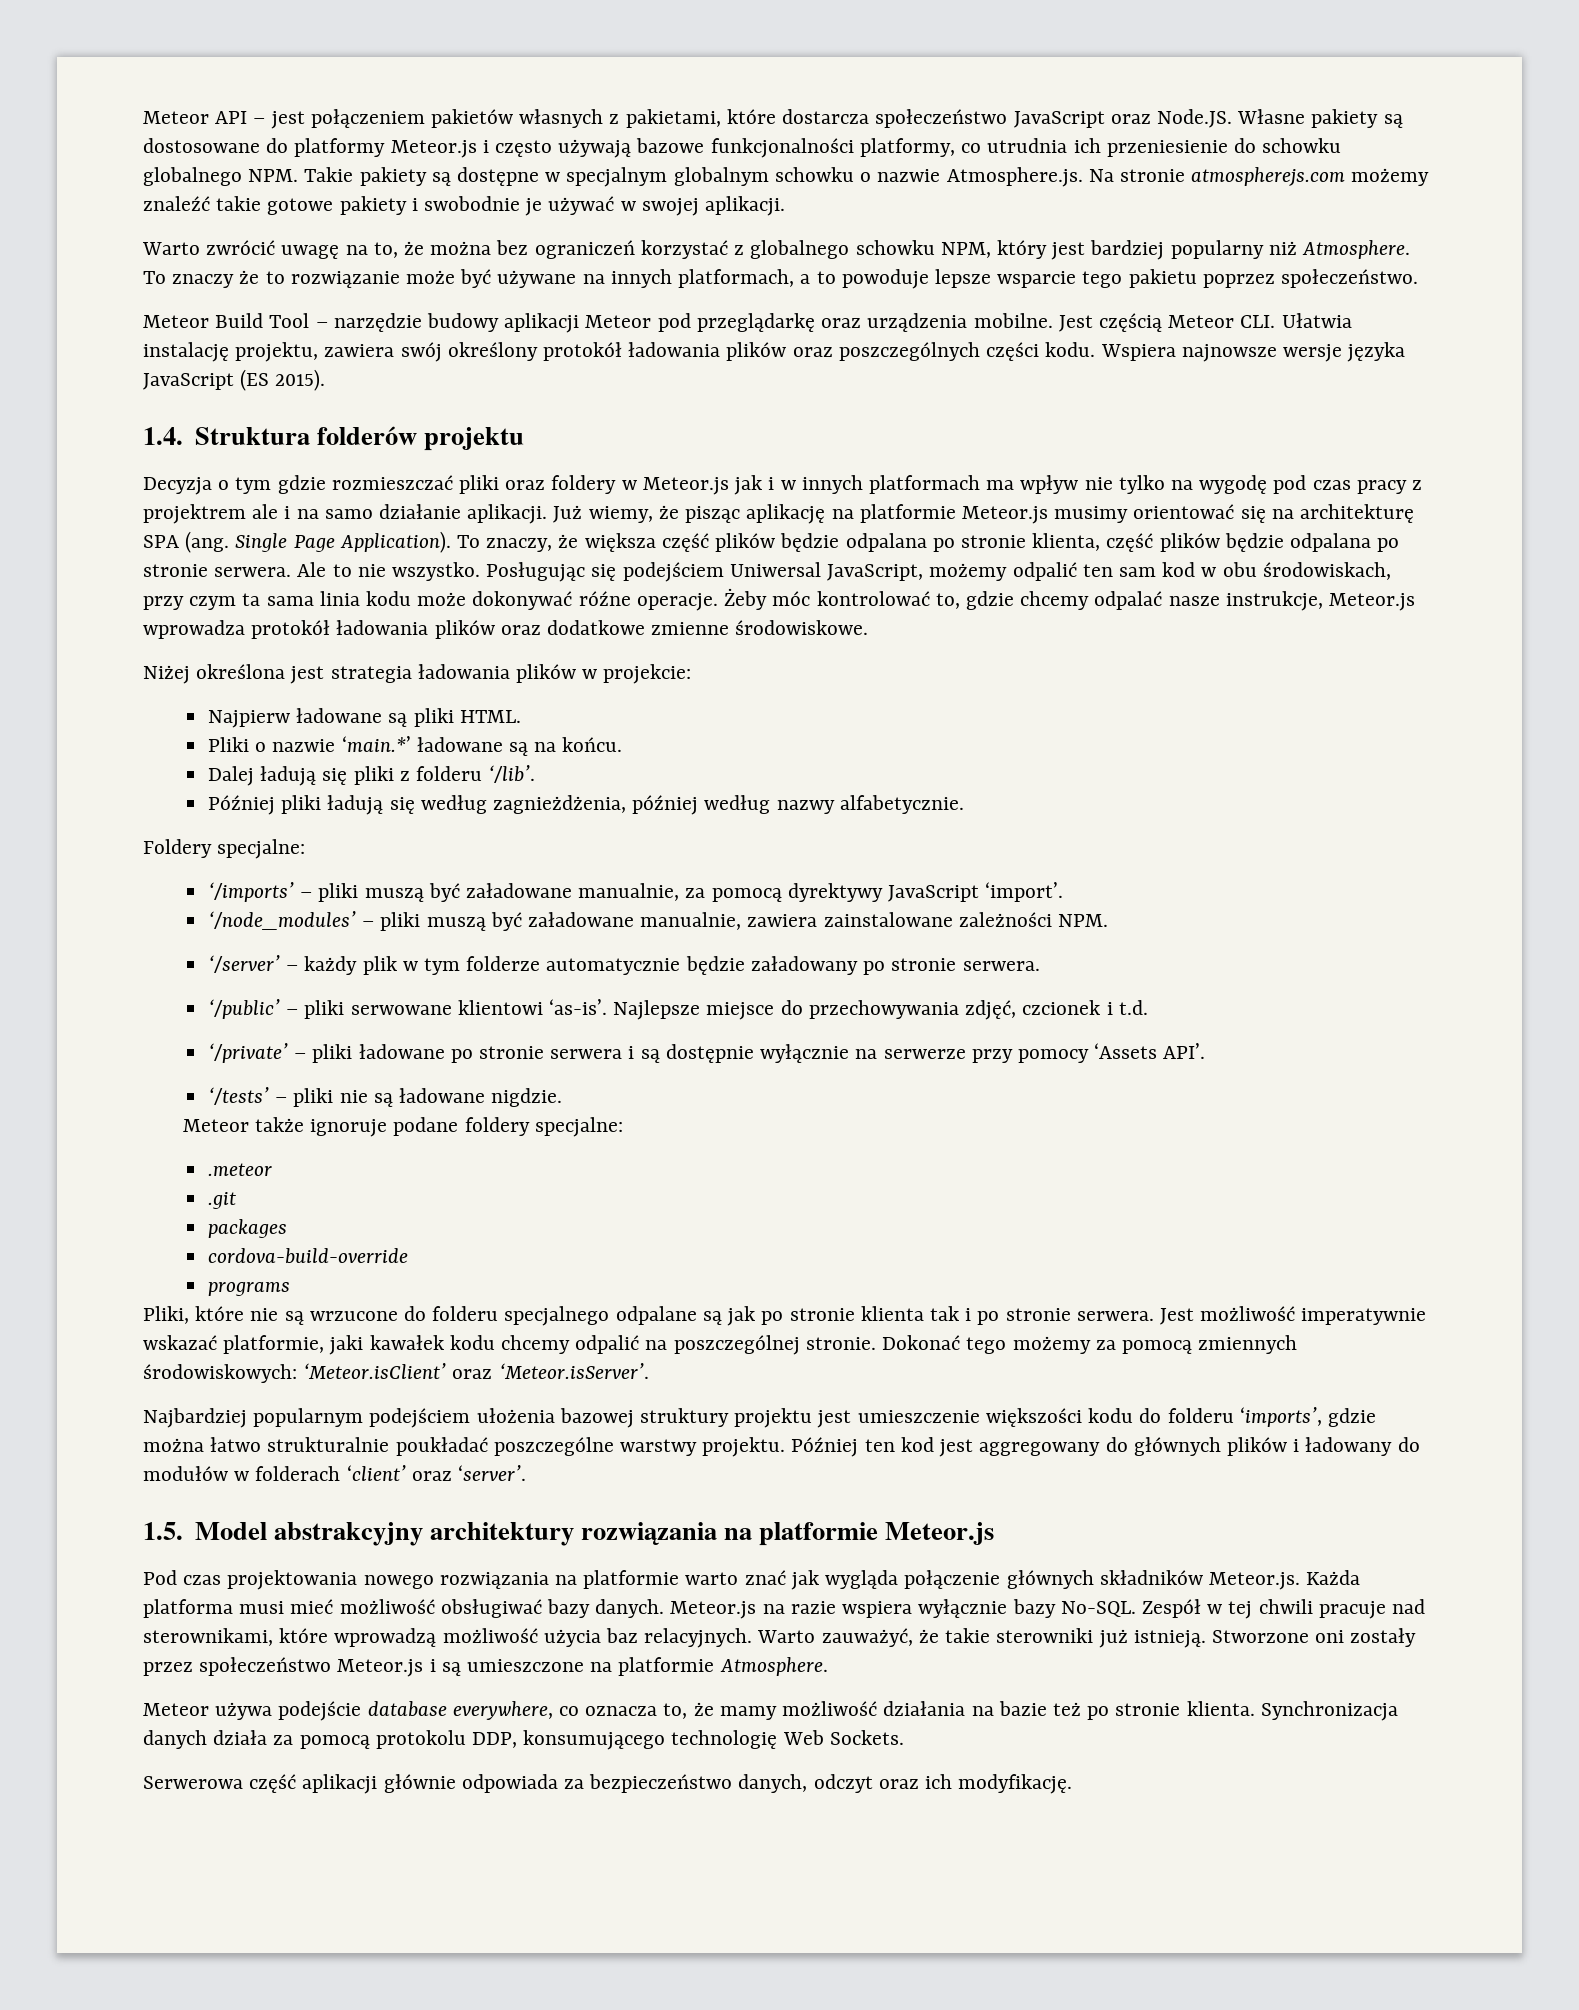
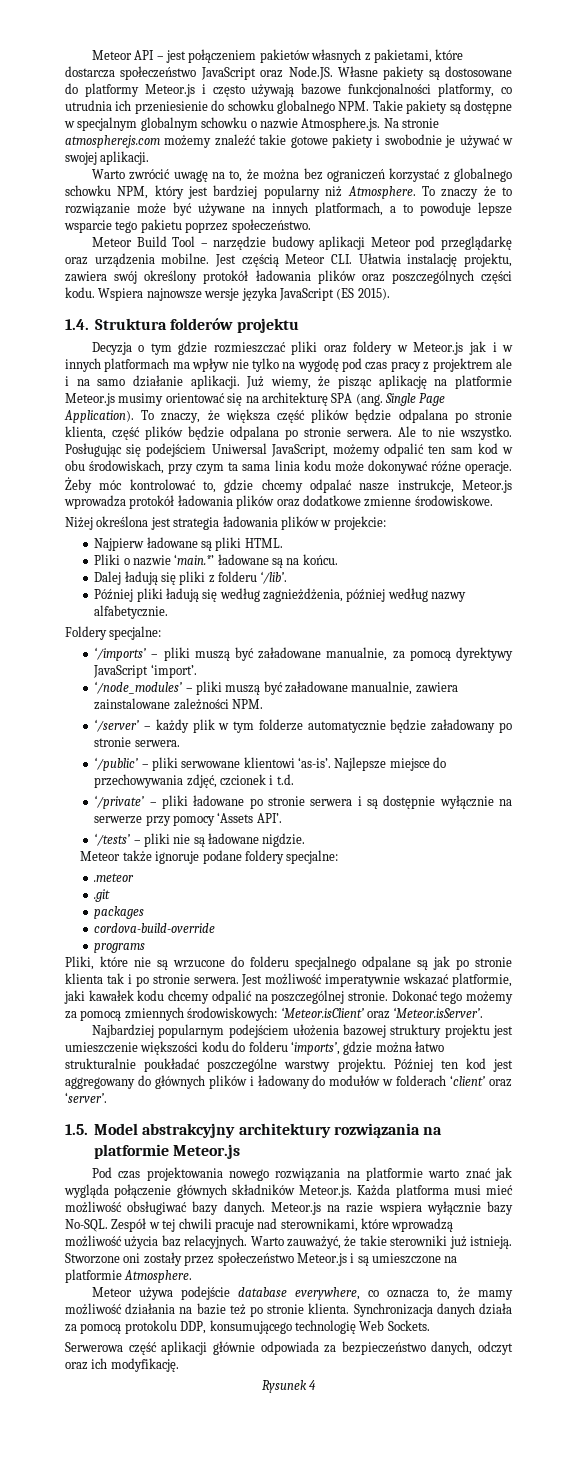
(1073, 1784) none -> [261,1380,317,1393] // Rysunek 4

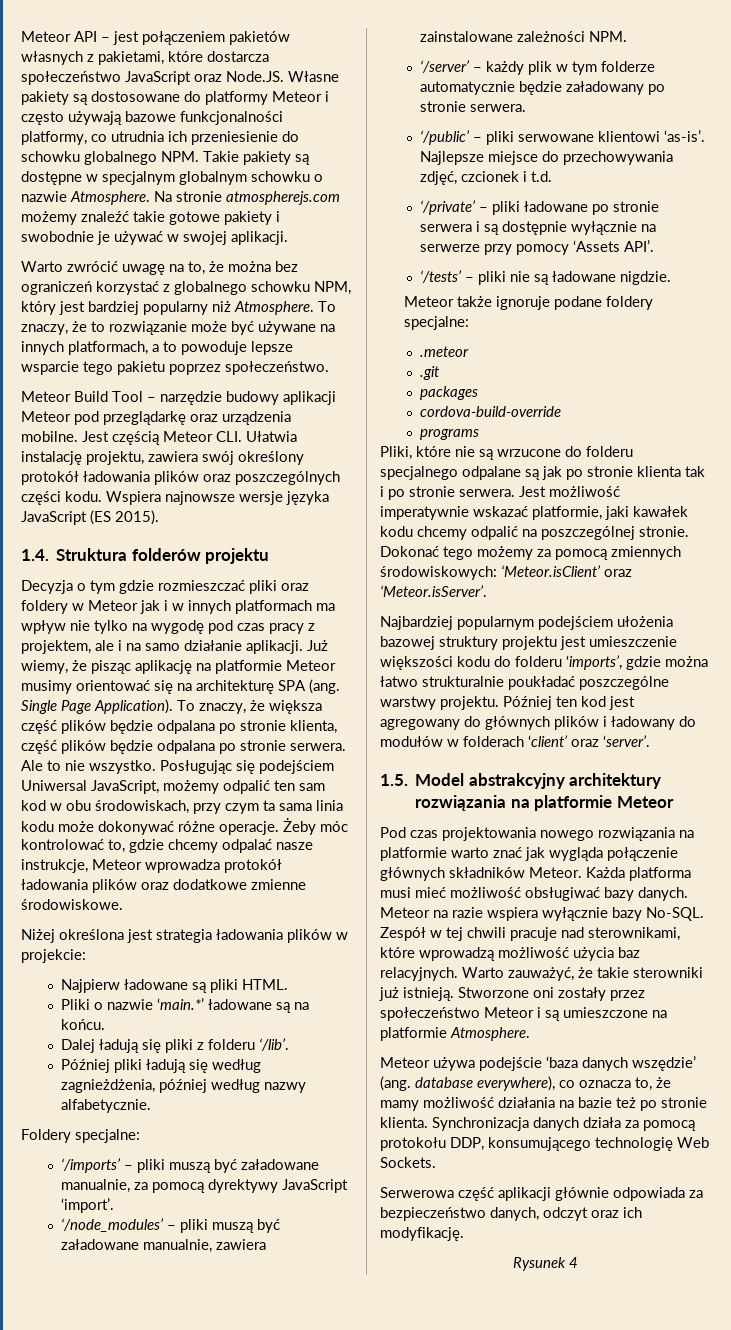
[144,84,195,97] Meteor.js -> [272,91,322,102] Meteor
[301,117,381,131] Atmosphere.js. -> [70,191,150,205] Atmosphere.
[441,189,479,199] znaczy -> [21,324,68,335] znaczy,
[413,342,464,355] Meteor.js -> [88,600,138,611] Meteor
[432,358,493,372] projektrem -> [21,640,91,654] projektem,
[65,393,115,406] Meteor.js -> [286,660,336,671] Meteor
[430,461,461,472] róźne -> [178,821,215,832] różne
[461,480,512,493] Meteor.js -> [92,859,142,870] Meteor
[65,1077,135,1089] aggregowany -> [380,719,460,730] agregowany
[173,1144,241,1159] Meteor.js -> [617,796,675,808] Meteor
[299,1185,352,1198] Meteor.js. -> [529,867,582,878] Meteor.
[270,1202,321,1215] Meteor.js -> [380,907,430,918] Meteor
[296,1253,347,1266] Meteor.js -> [484,1007,534,1018] Meteor
[237,1287,360,1300] database everywhere, -> [546,1056,696,1071] [380,1076,555,1091] ‘baza danych wszędzie’ (ang. database everywhere),
[124,1320,177,1334] protokolu -> [380,1137,446,1151] protokołu

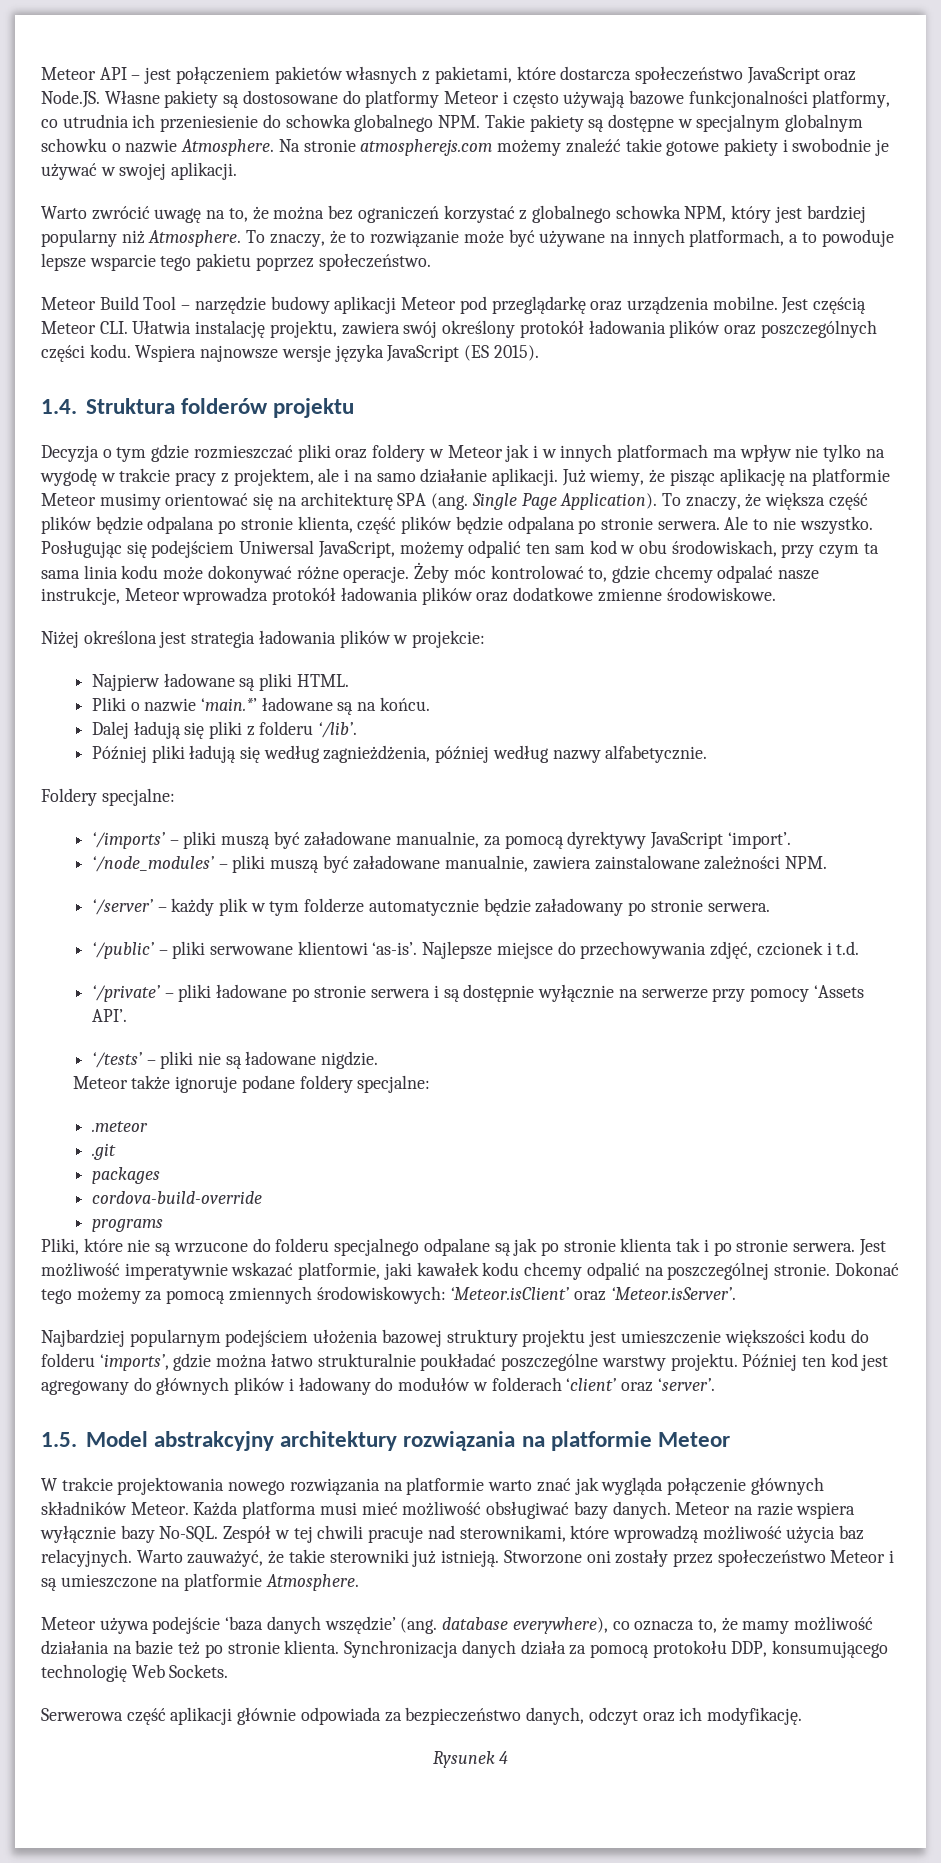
[21,151,80,162] schowku -> [285,114,351,128] schowka
[251,281,310,292] schowku -> [615,205,681,219] schowka
[208,620,265,634] pod czas -> [100,468,171,482] w trakcie
[380,827,438,838] Pod czas -> [41,1477,113,1491] W trakcie

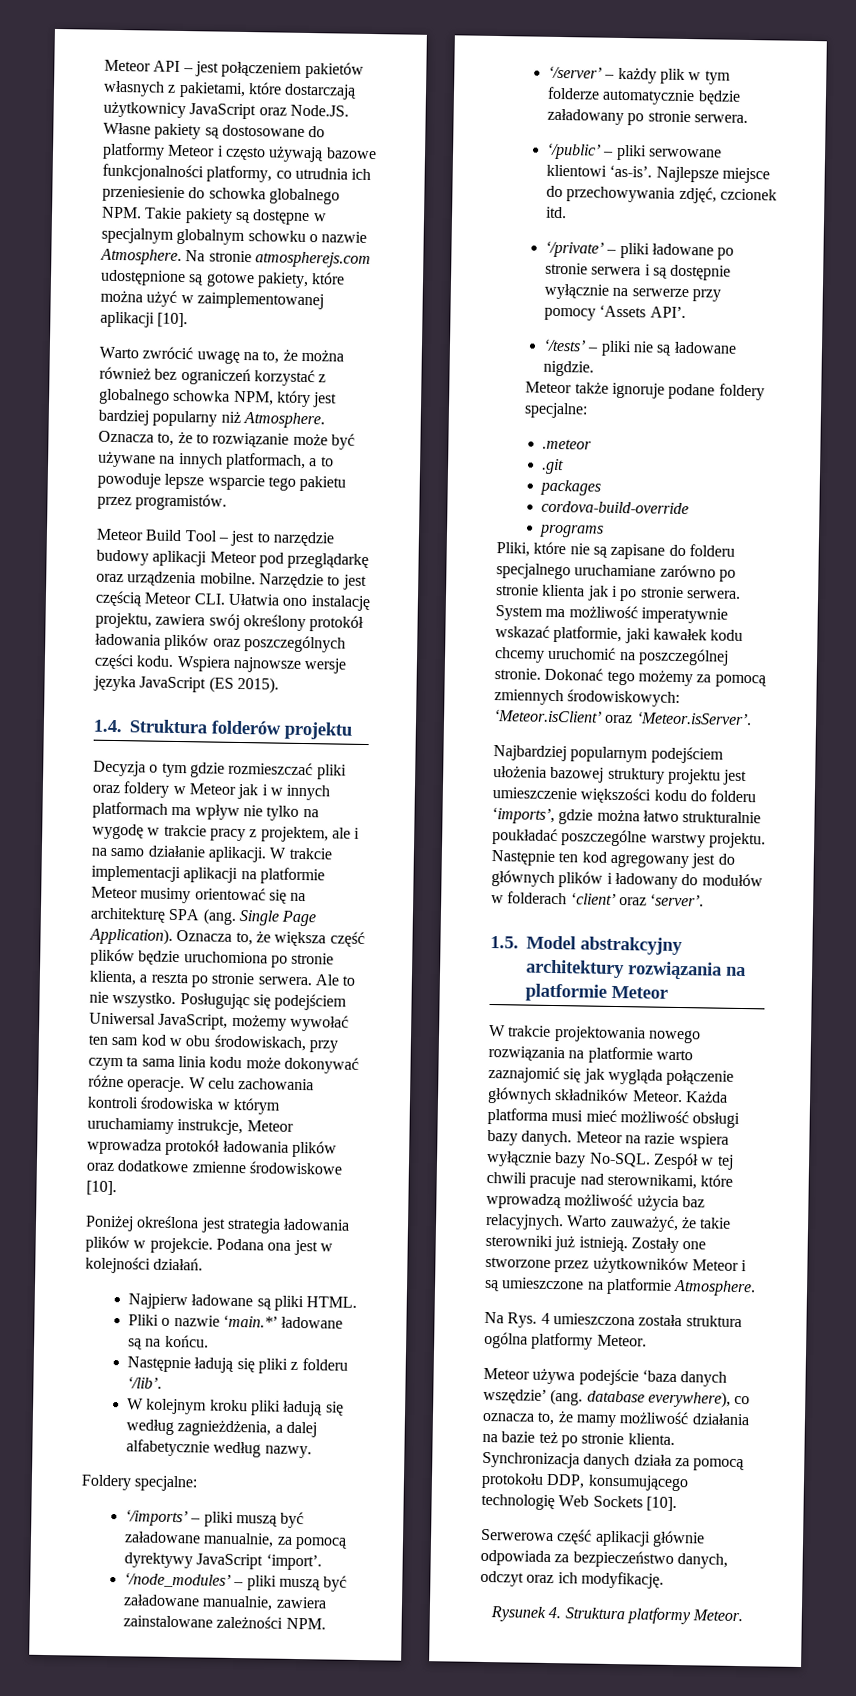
[560,66,743,84] dostarcza społeczeństwo -> [284,83,358,100] [103,101,186,119] dostarczają użytkownicy
[497,138,890,156] [41,162,238,180] możemy znaleźć takie gotowe pakiety i swobodnie je używać w swojej aplikacji. -> [100,269,346,289] [100,290,324,310] [100,311,189,328] udostępnione są gotowe pakiety, które można użyć w zaimplementowanej aplikacji [10].
(325, 213) none -> [99,366,151,380] również
[246,230,325,247] To znaczy, -> [98,430,175,446] Oznacza to,
[255,253,431,271] poprzez społeczeństwo. -> [97,493,228,511] przez programistów.
(191, 307) none -> [230,530,270,547] jest to
[781,297,809,314] Jest -> [258,573,367,590] Narzędzie to jest
(192, 327) none -> [282,597,308,607] ono
[561,468,785,486] Już wiemy, że pisząc aplikację -> [269,847,332,860] [91,865,239,883] W trakcie implementacji aplikacji
[661,493,741,510] To znaczy, -> [176,930,253,946] Oznacza to,
[147,516,215,534] odpalana -> [183,951,268,964] uruchomiona
[357,516,575,534] część plików będzie odpalana -> [139,972,188,984] a reszta
[468,540,522,558] odpalić -> [289,1014,349,1032] wywołać
[414,562,820,583] Żeby móc kontrolować to, gdzie chcemy odpalać nasze -> [188,1077,315,1091] [87,1096,281,1115] [87,1117,174,1134] W celu zachowania kontroli środowiska w którym uruchamiamy
[666,587,776,601] [41,631,79,648] środowiskowe. // Niżej -> [248,1161,342,1175] [86,1180,117,1196] [85,1215,134,1232] środowiskowe [10]. // Poniżej
[412,630,486,648] projekcie: -> [149,1237,333,1256] [85,1256,204,1274] projekcie. Podana ona jest w kolejności działań.
[91,721,129,739] Dalej -> [127,1356,192,1373] Następnie
[91,746,147,763] Później -> [127,1398,248,1415] W kolejnym kroku
[435,745,708,763] później według nazwy alfabetycznie. -> [274,1421,318,1438] [126,1439,312,1459] a dalej alfabetycznie według nazwy.
[826,941,860,955] i t.d. -> [546,206,568,219] itd.
[173,1242,248,1253] wrzucone -> [610,543,666,560] zapisane
[423,1238,538,1256] odpalane są jak -> [574,564,716,578] uruchamiane zarówno
[676,1238,701,1252] tak -> [586,585,609,601] jak
[858,1239,886,1256] Jest -> [495,605,566,621] System ma
[586,1262,640,1280] odpalić -> [548,646,617,660] uruchomić
[742,1354,798,1371] Później -> [491,850,555,867] Następnie
[861,1354,889,1371] [41,1380,129,1395] jest agregowany -> [609,853,716,869] agregowany jest
[536,1478,571,1492] znać -> [488,1065,582,1084] zaznajomić się
[486,1501,570,1519] obsługiwać -> [692,1112,741,1128] obsługi
[503,1549,826,1567] Stworzone oni zostały przez społeczeństwo -> [630,1237,707,1254] [485,1256,689,1275] Zostały one stworzone przez użytkowników
(359, 1582) none -> [484,1311,742,1328] [484,1331,647,1350] // Na Rys. 4 umieszczona została struktura ogólna platformy Meteor.
[169,1664,229,1678] Sockets. -> [592,1495,677,1512] Sockets [10].
[499,1751,509,1764] 4 -> [548,1607,744,1625] 4. Struktura platformy Meteor.

